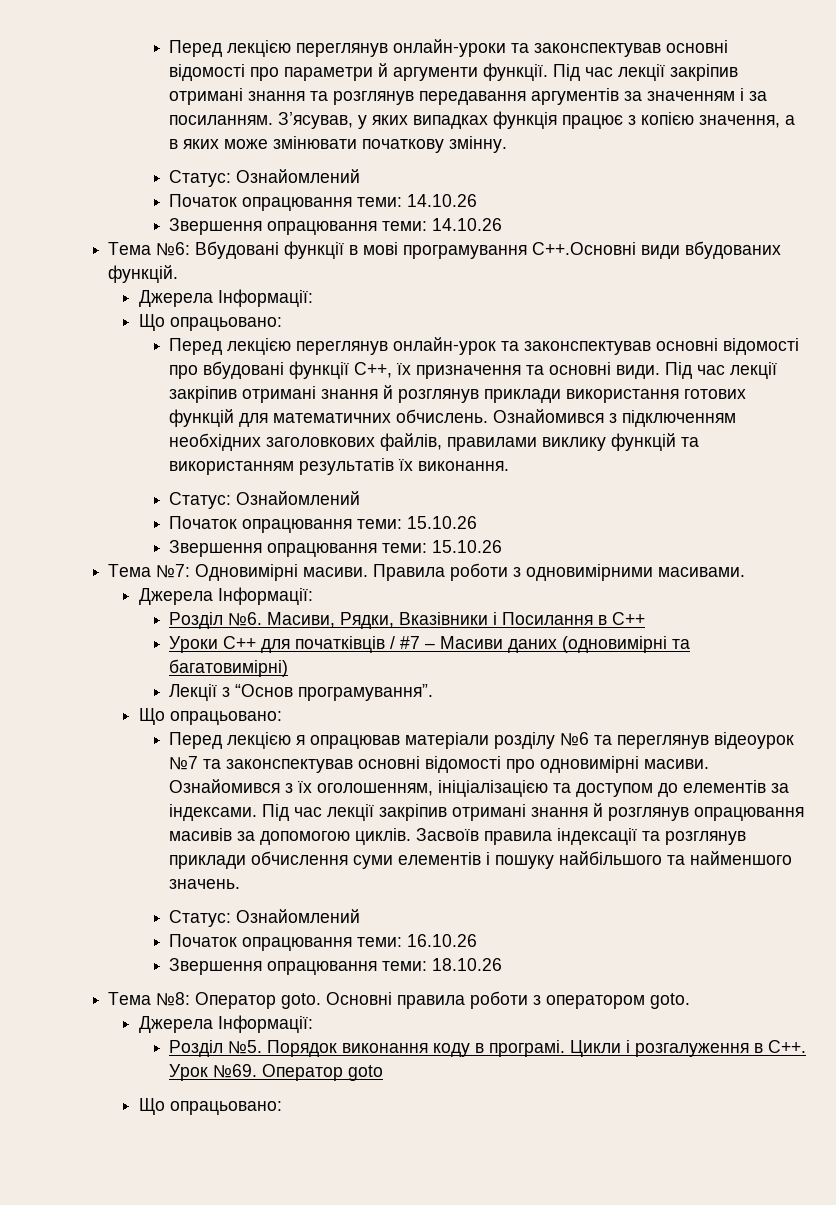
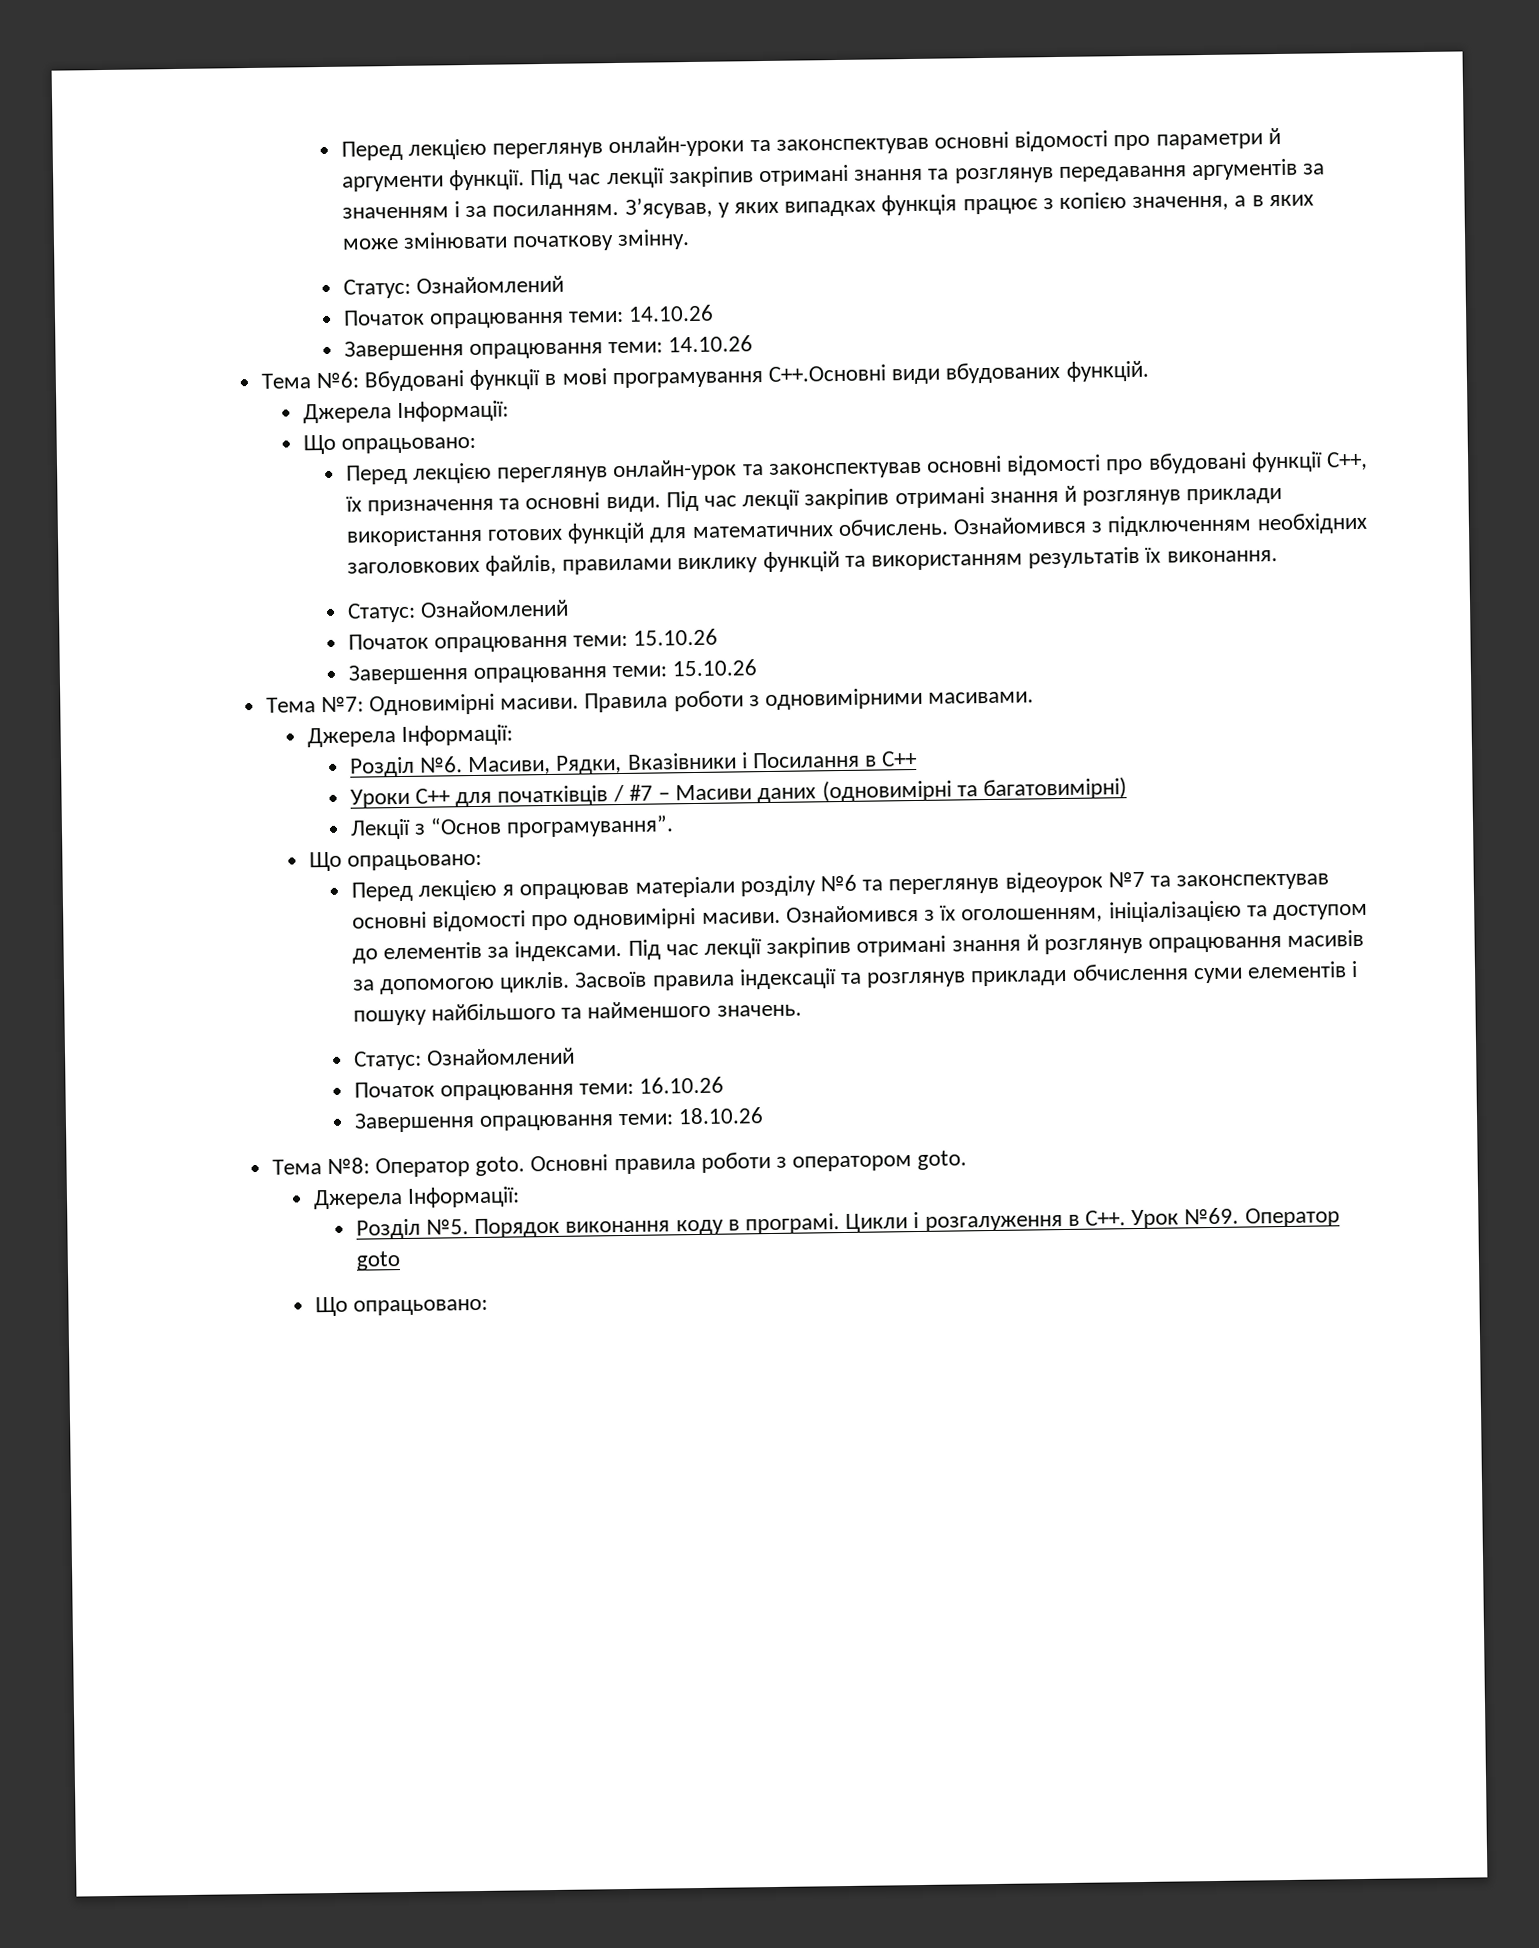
[169,218,263,235] Звершення -> [343,340,464,361] Завершення
[169,540,263,557] Звершення -> [347,664,469,685] Завершення
[169,958,263,975] Звершення -> [353,1112,475,1133] Завершення

